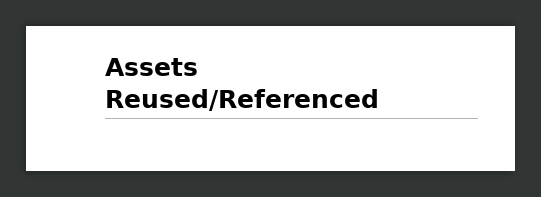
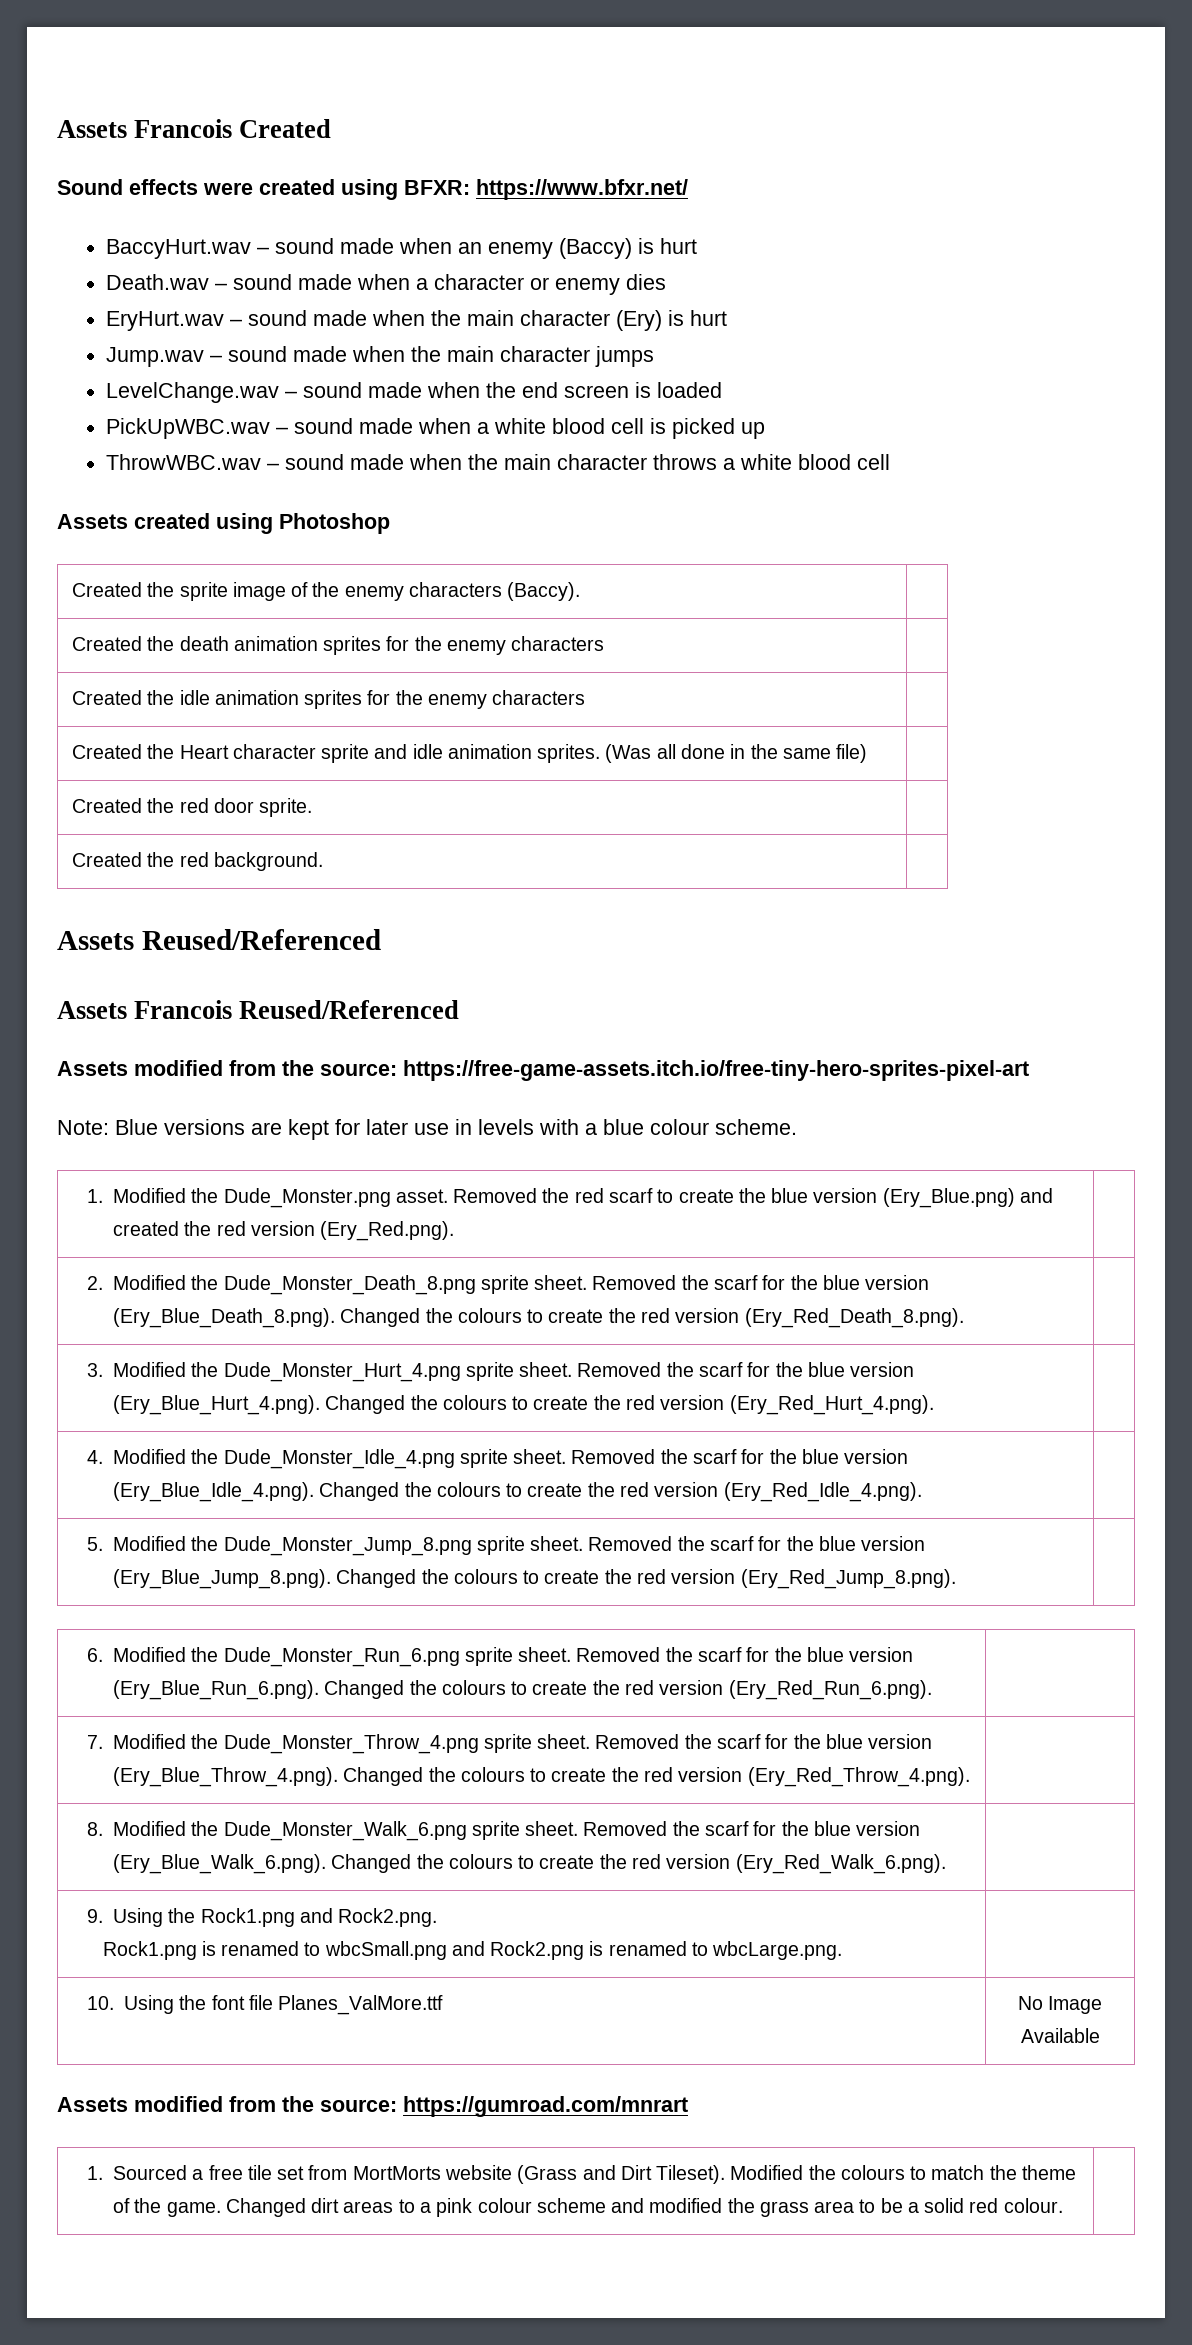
[105,58,198,76] [105,89,379,111] Assets Reused/Referenced -> [57,119,332,138] [57,179,688,200] [106,238,698,259] [106,274,667,295] [106,310,728,331] [106,346,655,367] [106,382,723,403] [106,418,766,439] [106,454,891,470] [57,513,390,534] [72,582,581,601] [72,636,605,655] [72,690,586,709] [72,744,868,763] [72,798,313,817] [72,852,323,871] [57,929,381,950] [57,1000,460,1019] [57,1060,1029,1081] [57,1119,797,1140] [87,1188,1053,1208] [113,1221,455,1241] [87,1275,930,1295] [113,1308,964,1328] [87,1362,915,1382] [113,1395,934,1415] [87,1449,909,1469] [113,1482,922,1502] [87,1536,926,1556] [113,1569,956,1589] [87,1647,914,1667] [113,1680,932,1700] [87,1734,933,1754] [113,1767,970,1787] [87,1821,921,1841] [113,1854,946,1874] [87,1908,438,1927] [102,1941,843,1960] [87,1995,444,2015] [1017,1996,1103,2014] [1020,2028,1100,2043] [57,2096,688,2117] [87,2165,1076,2184] [113,2198,1063,2217] Assets Francois Created // Sound effects were created using BFXR: https://www.bfxr.net/ // BaccyHurt.wav – sound made when an enemy (Baccy) is hurt // Death.wav – sound made when a character or enemy dies // EryHurt.wav – sound made when the main character (Ery) is hurt // Jump.wav – sound made when the main character jumps // LevelChange.wav – sound made when the end screen is loaded // PickUpWBC.wav – sound made when a white blood cell is picked up // ThrowWBC.wav – sound made when the main character throws a white blood cell // Assets created using Photoshop // Created the sprite image of the enemy characters (Baccy). | // Created the death animation sprites for the enemy characters | // Created the idle animation sprites for the enemy characters | // Created the Heart character sprite and idle animation sprites. (Was all done in the same file) | // Created the red door sprite. | // Created the red background. | // Assets Reused/Referenced // Assets Francois Reused/Referenced // Assets modified from the source: https://free-game-assets.itch.io/free-tiny-hero-sprites-pixel-art // Note: Blue versions are kept for later use in levels with a blue colour scheme. // 1. Modified the Dude_Monster.png asset. Removed the red scarf to create the blue version (Ery_Blue.png) and created the red version (Ery_Red.png). | // 2. Modified the Dude_Monster_Death_8.png sprite sheet. Removed the scarf for the blue version (Ery_Blue_Death_8.png). Changed the colours to create the red version (Ery_Red_Death_8.png). | // 3. Modified the Dude_Monster_Hurt_4.png sprite sheet. Removed the scarf for the blue version (Ery_Blue_Hurt_4.png). Changed the colours to create the red version (Ery_Red_Hurt_4.png). | // 4. Modified the Dude_Monster_Idle_4.png sprite sheet. Removed the scarf for the blue version (Ery_Blue_Idle_4.png). Changed the colours to create the red version (Ery_Red_Idle_4.png). | // 5. Modified the Dude_Monster_Jump_8.png sprite sheet. Removed the scarf for the blue version (Ery_Blue_Jump_8.png). Changed the colours to create the red version (Ery_Red_Jump_8.png). | // 6. Modified the Dude_Monster_Run_6.png sprite sheet. Removed the scarf for the blue version (Ery_Blue_Run_6.png). Changed the colours to create the red version (Ery_Red_Run_6.png). | // 7. Modified the Dude_Monster_Throw_4.png sprite sheet. Removed the scarf for the blue version (Ery_Blue_Throw_4.png). Changed the colours to create the red version (Ery_Red_Throw_4.png). | // 8. Modified the Dude_Monster_Walk_6.png sprite sheet. Removed the scarf for the blue version (Ery_Blue_Walk_6.png). Changed the colours to create the red version (Ery_Red_Walk_6.png). | // 9. Using the Rock1.png and Rock2.png. // Rock1.png is renamed to wbcSmall.png and Rock2.png is renamed to wbcLarge.png. | // 10. Using the font file Planes_ValMore.ttf | No Image Available // Assets modified from the source: https://gumroad.com/mnrart // 1. Sourced a free tile set from MortMorts website (Grass and Dirt Tileset). Modified the colours to match the theme of the game. Changed dirt areas to a pink colour scheme and modified the grass area to be a solid red colour. |

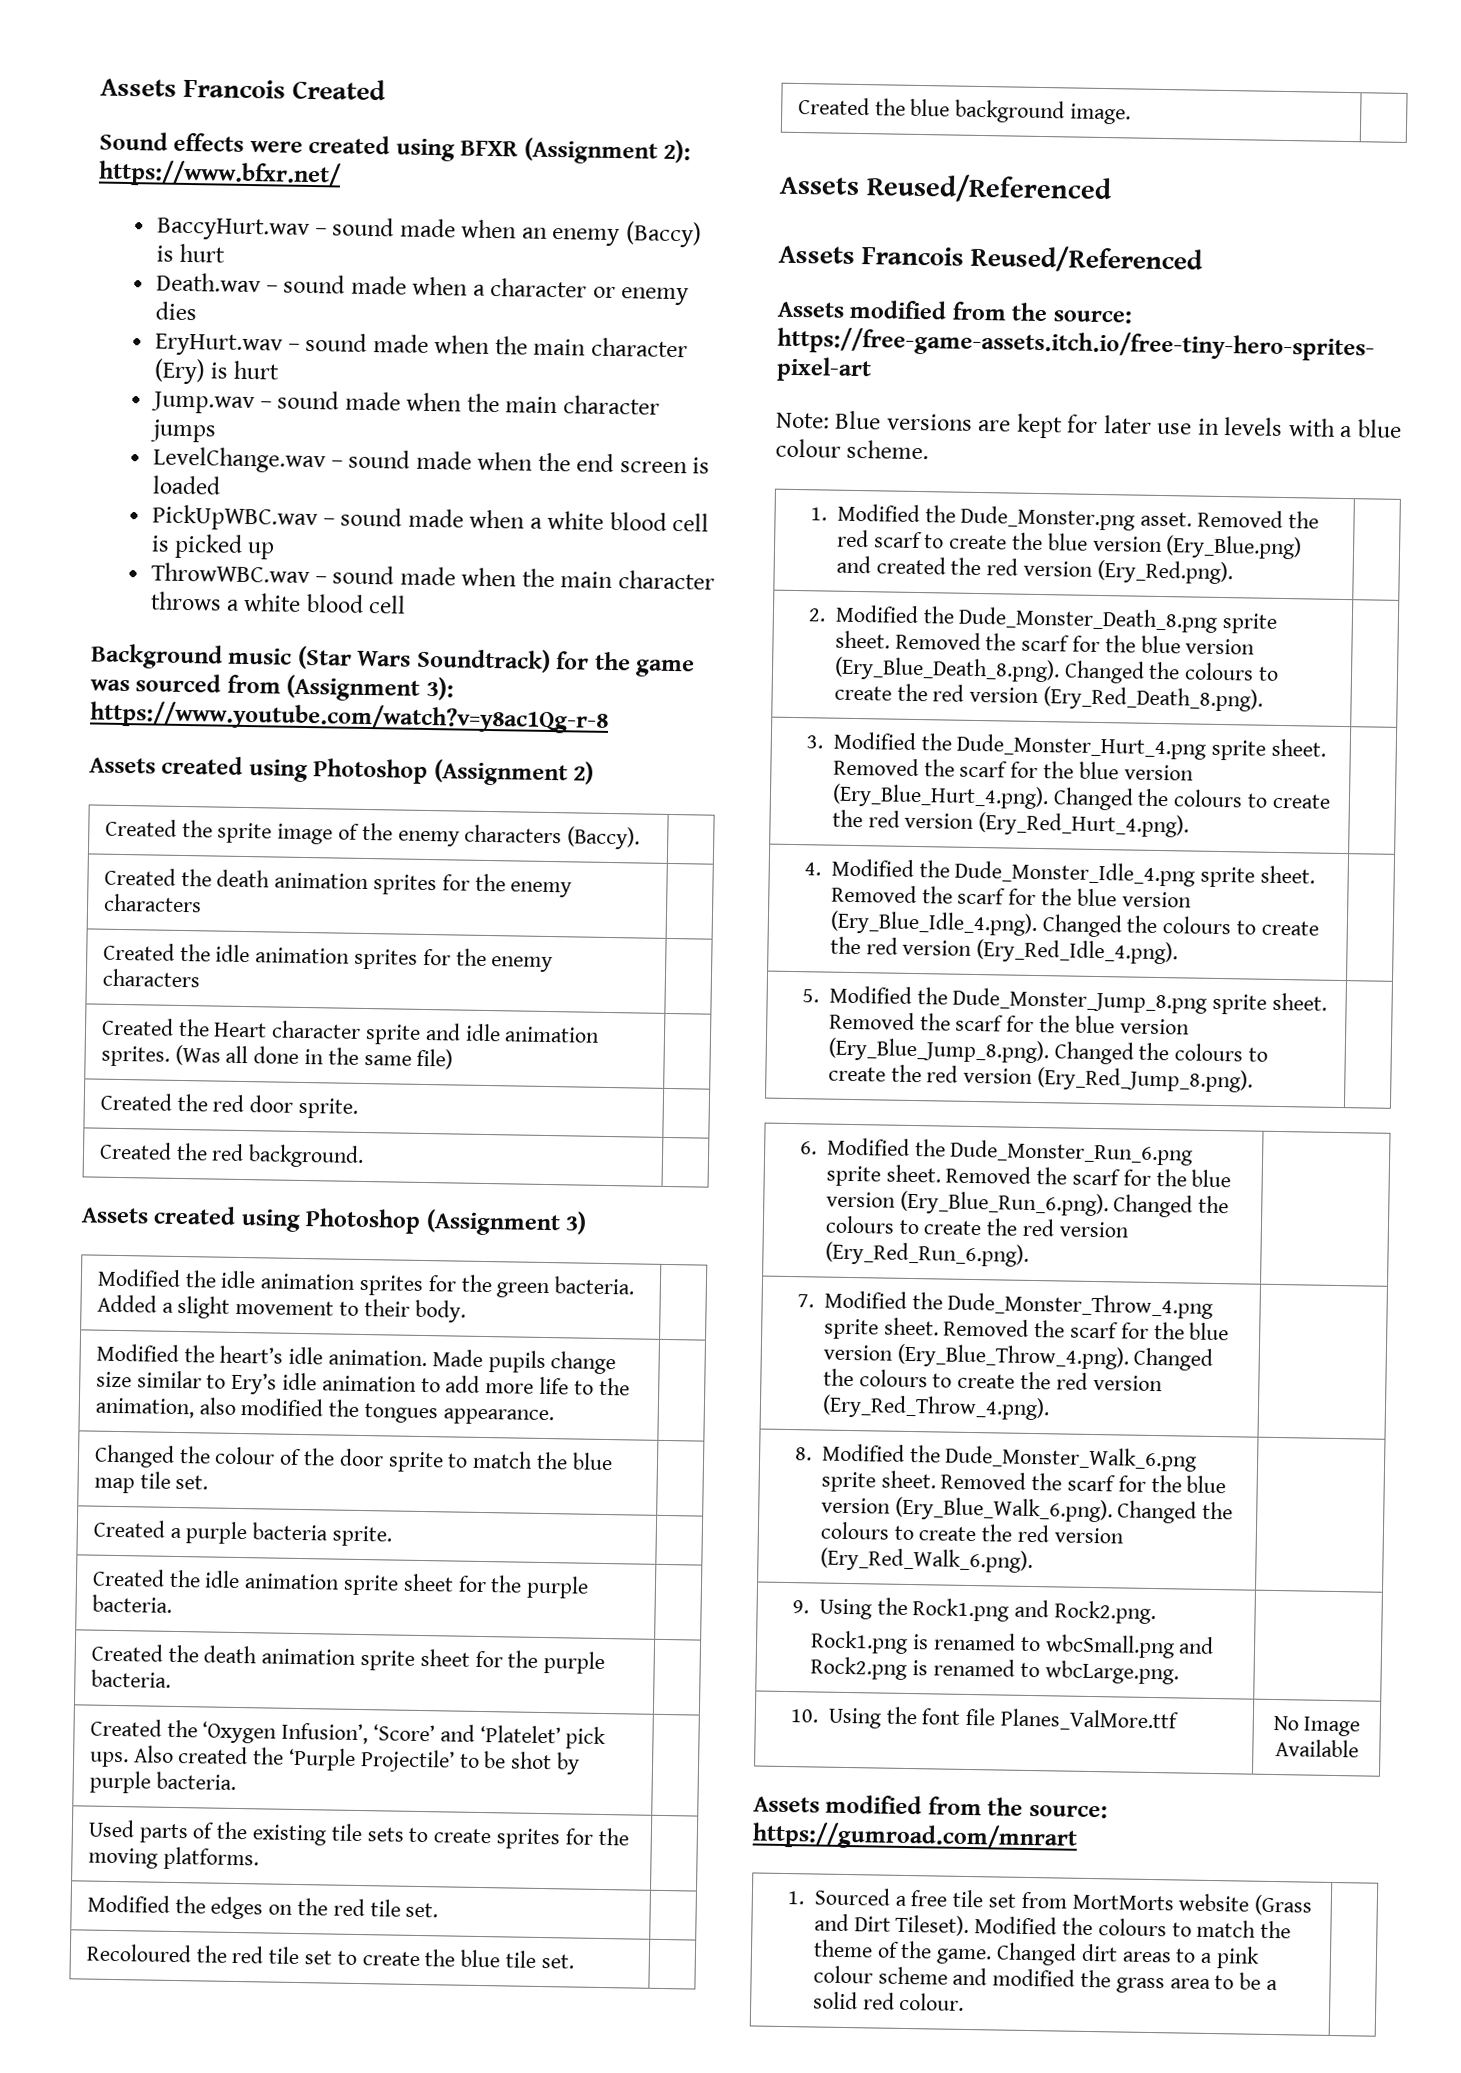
[404,180,470,195] BFXR: -> [460,137,692,165] BFXR (Assignment 2):
[57,513,390,534] // Assets created using Photoshop -> [90,643,696,678] [90,673,454,702] [90,700,609,734] [89,755,595,787] // Background music (Star Wars Soundtrack) for the game was sourced from (Assignment 3): https://www.youtube.com/watch?v=y8ac1Qg-r-8 // Assets created using Photoshop (Assignment 2)
(323, 861) none -> [81,1205,588,1237] [96,1268,636,1299] [96,1294,466,1323] [95,1343,617,1375] [95,1370,630,1396] [94,1397,554,1426] [93,1444,613,1473] [93,1471,209,1494] [92,1519,392,1547] [91,1568,590,1599] [91,1594,172,1613] [90,1643,606,1675] [90,1669,171,1688] [89,1718,607,1750] [88,1745,580,1775] [88,1770,236,1794] [87,1819,629,1850] [87,1846,259,1871] [86,1894,439,1920] [85,1943,574,1969] [797,96,1131,125] // Assets created using Photoshop (Assignment 3) // Modified the idle animation sprites for the green bacteria. Added a slight movement to their body. | // Modified the heart’s idle animation. Made pupils change size similar to Ery’s idle animation to add more life to the animation, also modified the tongues appearance. | // Changed the colour of the door sprite to match the blue map tile set. | // Created a purple bacteria sprite. | // Created the idle animation sprite sheet for the purple bacteria. | // Created the death animation sprite sheet for the purple bacteria. | // Created the ‘Oxygen Infusion’, ‘Score’ and ‘Platelet’ pick ups. Also created the ‘Purple Projectile’ to be shot by purple bacteria. | // Used parts of the existing tile sets to create sprites for the moving platforms. | // Modified the edges on the red tile set. | // Recoloured the red tile set to create the blue tile set. | // Created the blue background image. |

